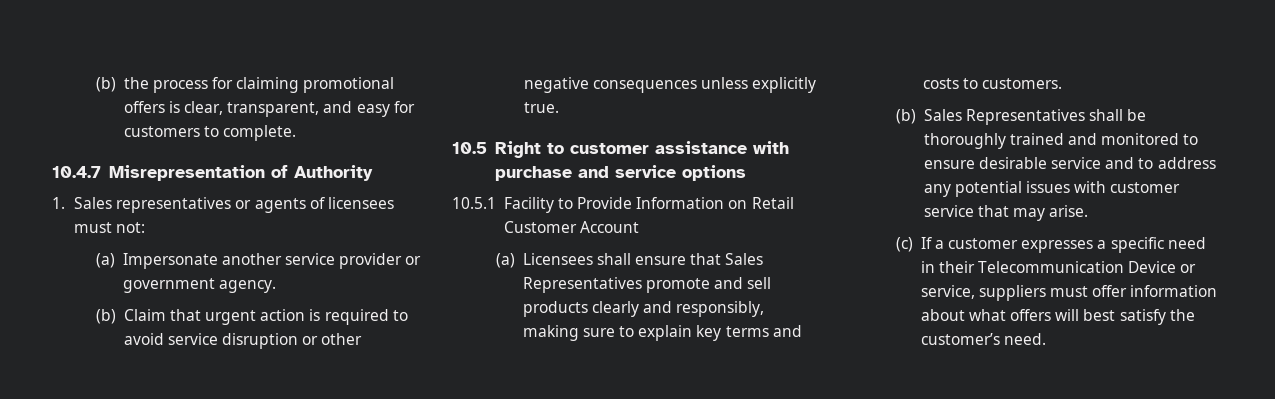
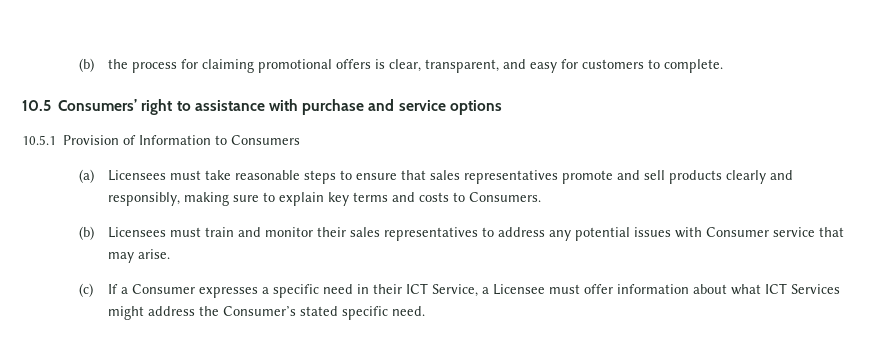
[52,165,373,181] [52,197,394,213] [73,222,146,233] [95,253,422,269] [122,278,276,293] [95,309,408,325] [123,333,363,349] [523,77,817,93] [523,102,559,113] [452,141,649,158] 10.4.7 Misrepresentation of Authority // 1. Sales representatives or agents of licensees must not: // (a) Impersonate another service provider or government agency. // (b) Claim that urgent action is required to avoid service disruption or other negative consequences unless explicitly true. // 10.5 Right to customer -> [22,99,191,115] 10.5 Consumers’ right to
[503,197,794,213] [503,221,639,233] [495,253,764,268] [522,277,642,293] Facility to Provide Information on Retail Customer Account // (a) Licensees shall ensure that Sales Representatives -> [63,135,301,145] [79,169,558,184] Provision of Information to Consumers // (a) Licensees must take reasonable steps to ensure that sales representatives
[982,78,1063,89] [895,109,1147,125] [923,133,1199,149] [923,157,1135,169] customers. // (b) Sales Representatives shall be thoroughly trained and monitored to ensure desirable service and -> [468,192,541,202] [79,226,478,241] Consumers. // (b) Licensees must train and monitor their sales representatives
[1110,182,1181,193] customer -> [705,227,769,237] Consumer
[948,238,1019,249] customer -> [131,284,195,294] Consumer
[978,261,1197,273] [920,285,1046,301] Telecommunication Device or service, suppliers -> [405,283,545,297] ICT Service, a Licensee
[1010,309,1195,325] [920,333,1000,345] offers will best satisfy the customer’s -> [764,283,840,294] [107,306,388,320] ICT Services might address the Consumer’s stated specific

